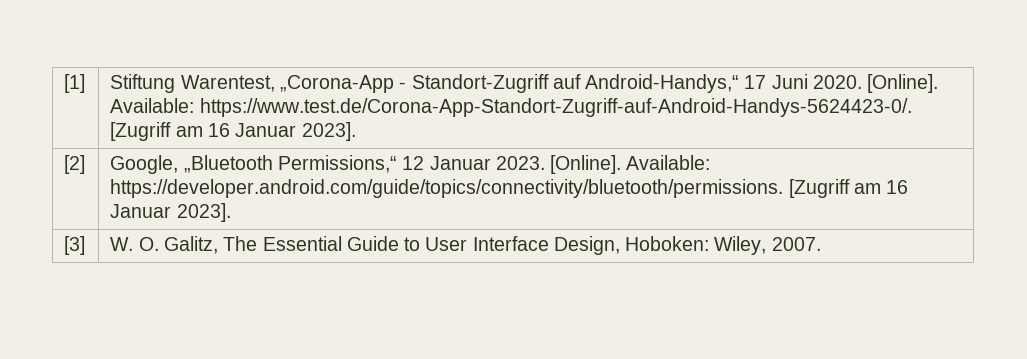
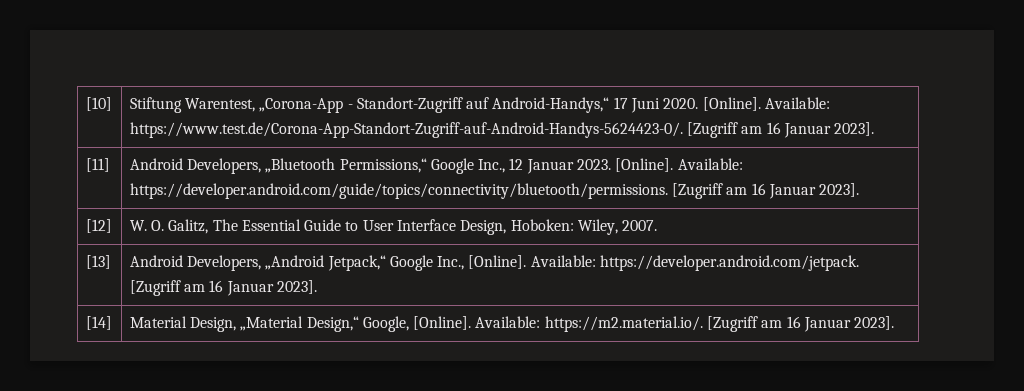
[64,74,86,93] [1] -> [85,97,112,111] [10]
[64,155,86,174] [110,155,397,174] [2] | Google, „Bluetooth Permissions,“ -> [85,158,110,172] [129,158,506,174] [11] | Android Developers, „Bluetooth Permissions,“ Google Inc.,
[64,236,86,255] [3] -> [85,219,112,233] [12]
(821, 244) none -> [85,255,111,269] [129,255,860,271] [129,280,317,296] [85,316,112,330] [129,316,895,332] // [13] | Android Developers, „Android Jetpack,“ Google Inc., [Online]. Available: https://developer.android.com/jetpack. [Zugriff am 16 Januar 2023]. // [14] | Material Design, „Material Design,“ Google, [Online]. Available: https://m2.material.io/. [Zugriff am 16 Januar 2023].

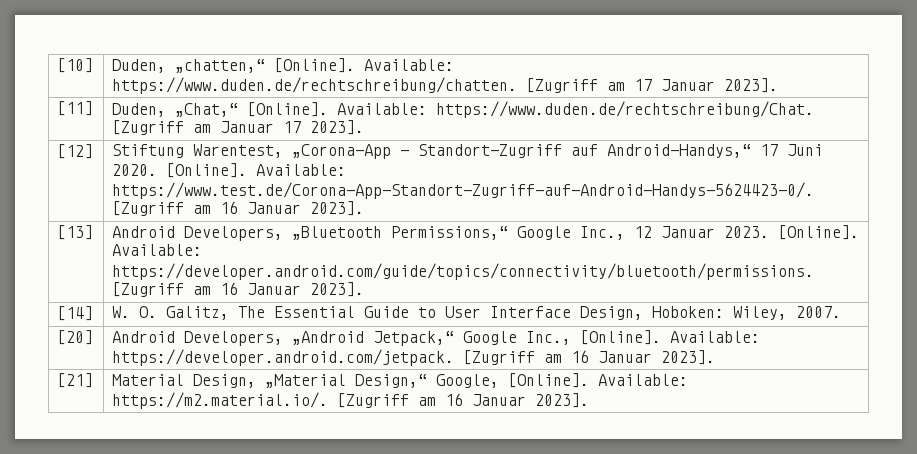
(112, 104) none -> [112,58,455,73] [112,77,779,94] [57,101,94,116] [112,101,815,118] [112,120,365,135] [57,144,94,159] | Duden, „chatten,“ [Online]. Available: https://www.duden.de/rechtschreibung/chatten. [Zugriff am 17 Januar 2023]. // [11] | Duden, „Chat,“ [Online]. Available: https://www.duden.de/rechtschreibung/Chat. [Zugriff am Januar 17 2023]. // [12]
[85,158,110,172] [11] -> [57,225,94,240] [13]
[85,219,112,233] [12] -> [57,306,94,321] [14]
[85,255,111,269] [13] -> [57,330,94,345] [20]
[85,316,112,330] [14] -> [57,373,94,388] [21]

